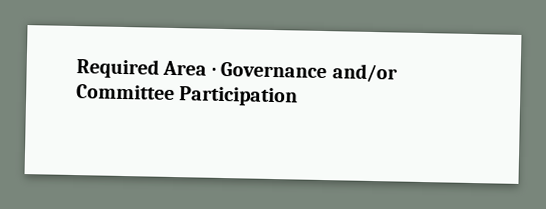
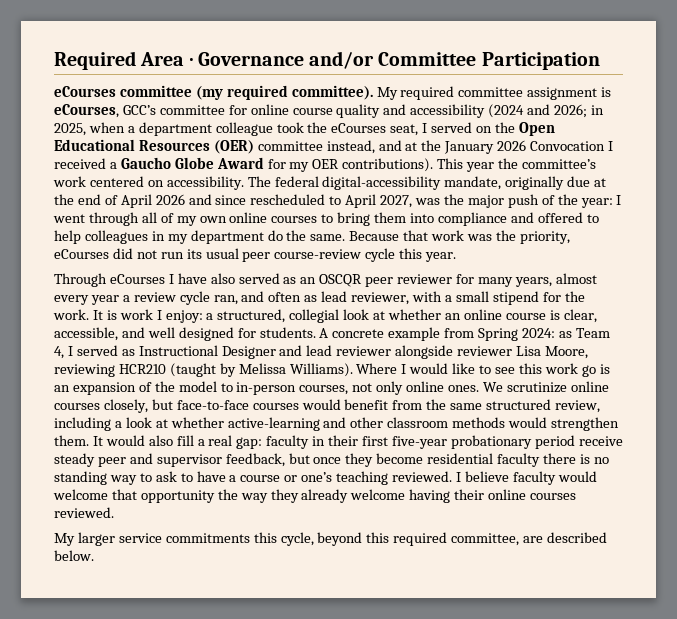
(299, 96) none -> [54,85,612,100] [54,104,604,118] [54,122,555,136] [54,139,614,154] [54,157,596,172] [53,176,607,190] [54,194,622,208] [53,212,599,226] [54,230,570,244] [54,248,457,262] [54,273,597,287] [54,291,585,305] [53,309,597,323] [54,327,610,341] [54,345,588,359] [54,363,610,377] [54,381,609,395] [54,399,601,413] [54,417,620,431] [54,435,623,449] [54,453,609,467] [54,471,597,485] [53,489,577,503] [54,507,114,518] [54,532,608,546] [54,550,94,561] // eCourses committee (my required committee). My required committee assignment is eCourses, GCC’s committee for online course quality and accessibility (2024 and 2026; in 2025, when a department colleague took the eCourses seat, I served on the Open Educational Resources (OER) committee instead, and at the January 2026 Convocation I received a Gaucho Globe Award for my OER contributions). This year the committee’s work centered on accessibility. The federal digital-accessibility mandate, originally due at the end of April 2026 and since rescheduled to April 2027, was the major push of the year: I went through all of my own online courses to bring them into compliance and offered to help colleagues in my department do the same. Because that work was the priority, eCourses did not run its usual peer course-review cycle this year. // Through eCourses I have also served as an OSCQR peer reviewer for many years, almost every year a review cycle ran, and often as lead reviewer, with a small stipend for the work. It is work I enjoy: a structured, collegial look at whether an online course is clear, accessible, and well designed for students. A concrete example from Spring 2024: as Team 4, I served as Instructional Designer and lead reviewer alongside reviewer Lisa Moore, reviewing HCR210 (taught by Melissa Williams). Where I would like to see this work go is an expansion of the model to in-person courses, not only online ones. We scrutinize online courses closely, but face-to-face courses would benefit from the same structured review, including a look at whether active-learning and other classroom methods would strengthen them. It would also fill a real gap: faculty in their first five-year probationary period receive steady peer and supervisor feedback, but once they become residential faculty there is no standing way to ask to have a course or one’s teaching reviewed. I believe faculty would welcome that opportunity the way they already welcome having their online courses reviewed. // My larger service commitments this cycle, beyond this required committee, are described below.

